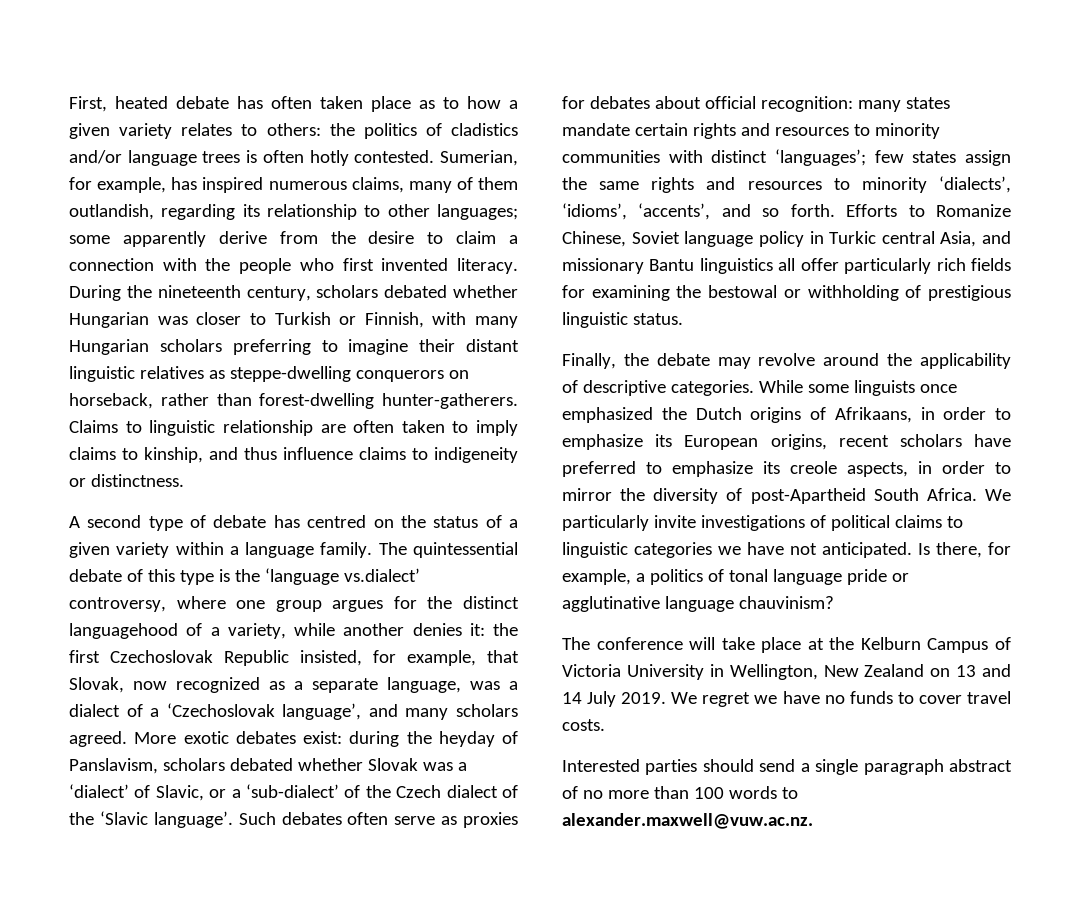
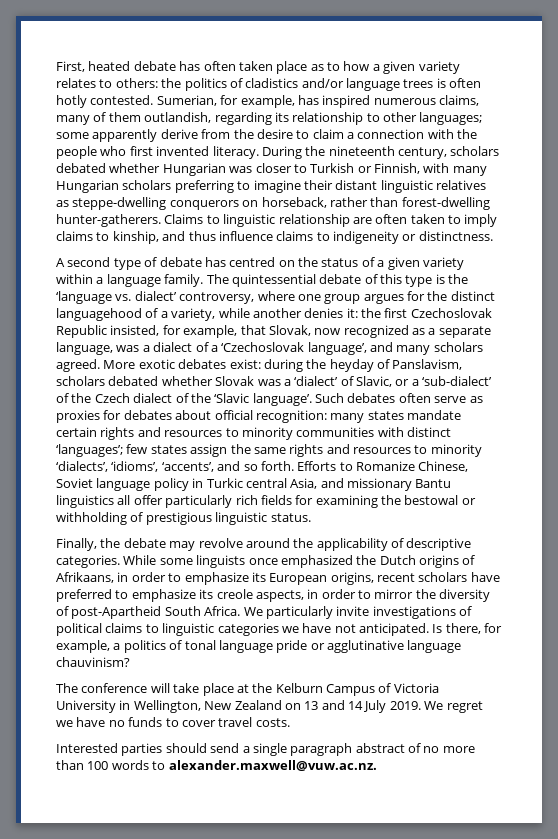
[343,568,420,582] vs.dialect’ -> [115,291,177,301] vs. dialect’

